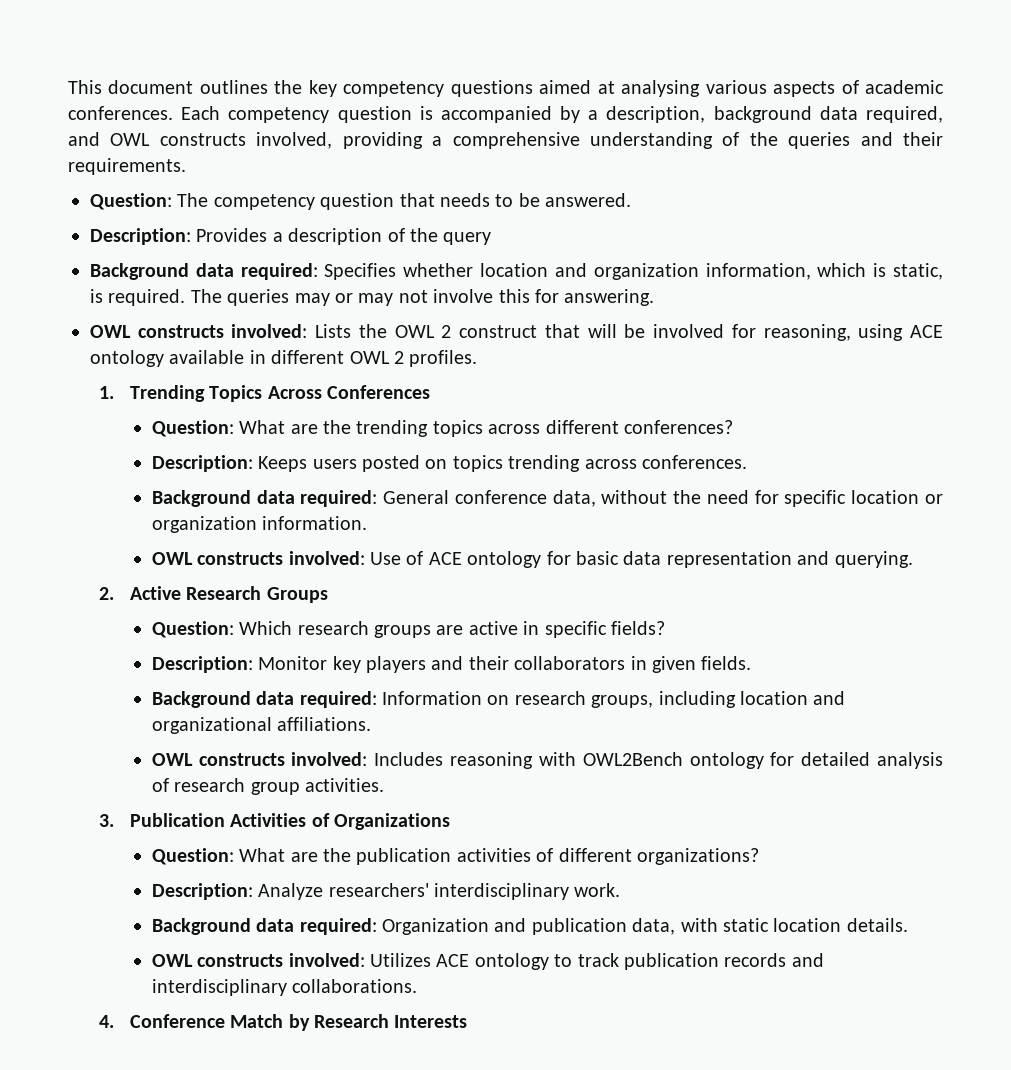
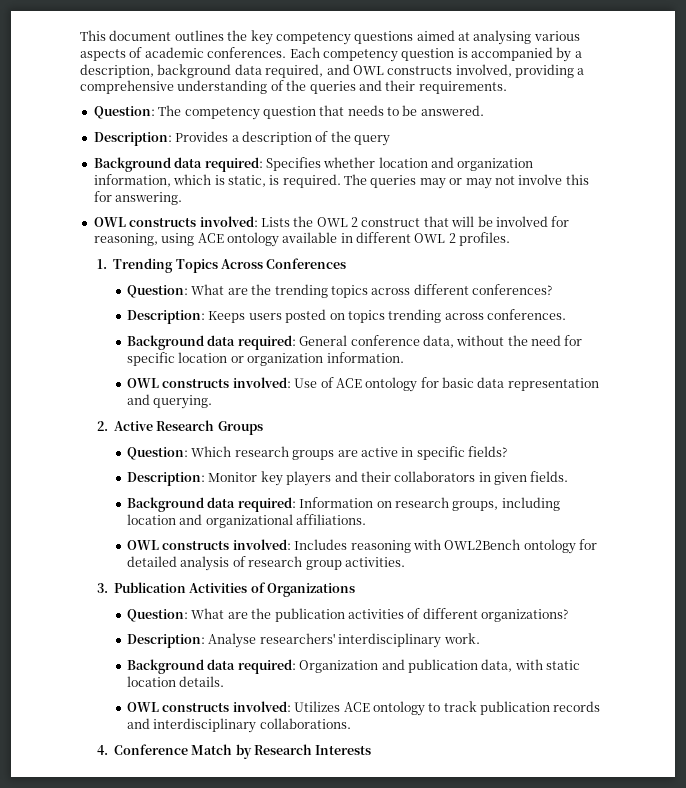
[258,883,324,900] Analyze -> [208,633,257,648] Analyse

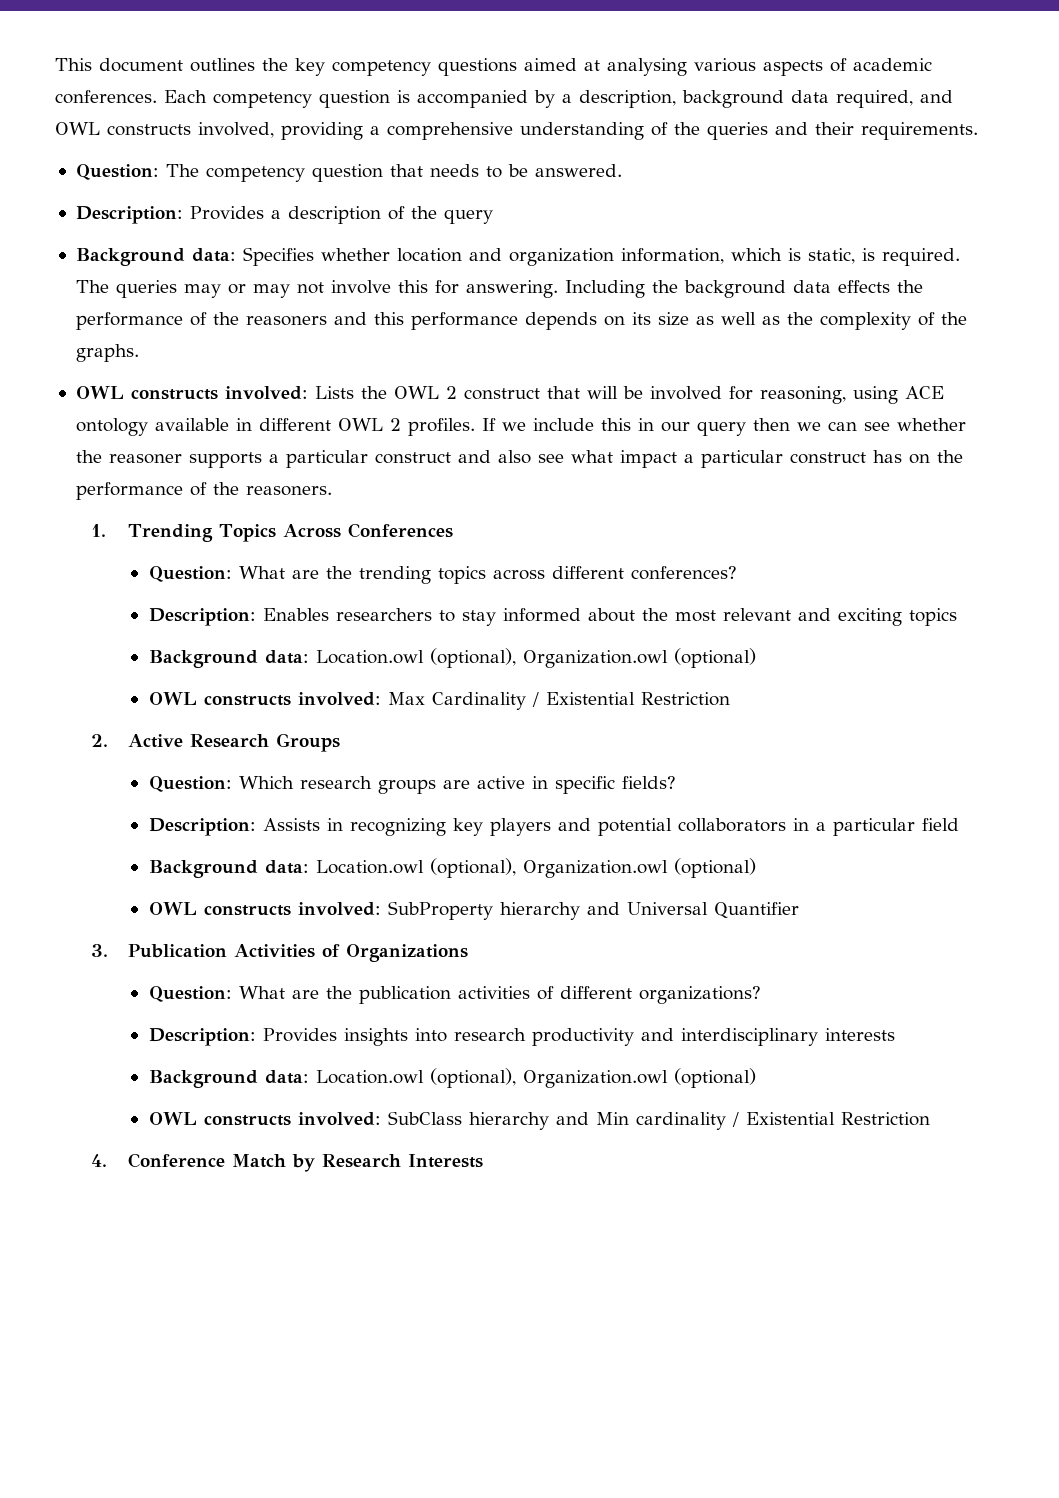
[174,157,263,172] data required: -> [191,248,236,262] data:
(183, 198) none -> [564,280,923,298] [75,312,967,330] [75,344,139,362] Including the background data effects the performance of the reasoners and this performance depends on its size as well as the complexity of the graphs.
(511, 239) none -> [481,418,966,436] [75,450,963,468] [75,482,332,500] If we include this in our query then we can see whether the reasoner supports a particular construct and also see what impact a particular construct has on the performance of the reasoners.
[208,309,567,323] [127,335,583,350] [127,352,404,366] [127,377,599,392] [127,394,213,409] Keeps users posted on topics trending across conferences. // Background data required: General conference data, without the need for specific location or organization information. // OWL constructs involved: Use of ACE ontology for basic data representation and querying. -> [262,608,957,626] [148,648,756,668] [148,692,730,710] Enables researchers to stay informed about the most relevant and exciting topics // Background data: Location.owl (optional), Organization.owl (optional) // OWL constructs involved: Max Cardinality / Existential Restriction
[208,472,258,482] Monitor -> [262,818,446,836] Assists in recognizing
[360,471,391,482] their -> [597,818,672,836] potential
[494,471,569,485] [127,497,560,512] [127,514,367,528] [127,539,598,554] [127,556,405,571] given fields. // Background data required: Information on research groups, including location and organizational affiliations. // OWL constructs involved: Includes reasoning with OWL2Bench ontology for detailed analysis of research group activities. -> [815,818,959,836] [148,858,756,878] [148,901,799,920] a particular field // Background data: Location.owl (optional), Organization.owl (optional) // OWL constructs involved: SubProperty hierarchy and Universal Quantifier
[208,633,480,648] [127,659,581,674] [127,676,225,687] [127,701,601,716] [127,718,351,733] Analyse researchers' interdisciplinary work. // Background data required: Organization and publication data, with static location details. // OWL constructs involved: Utilizes ACE ontology to track publication records and interdisciplinary collaborations. -> [262,1028,895,1046] [148,1068,756,1088] [148,1111,930,1130] Provides insights into research productivity and interdisciplinary interests // Background data: Location.owl (optional), Organization.owl (optional) // OWL constructs involved: SubClass hierarchy and Min cardinality / Existential Restriction

